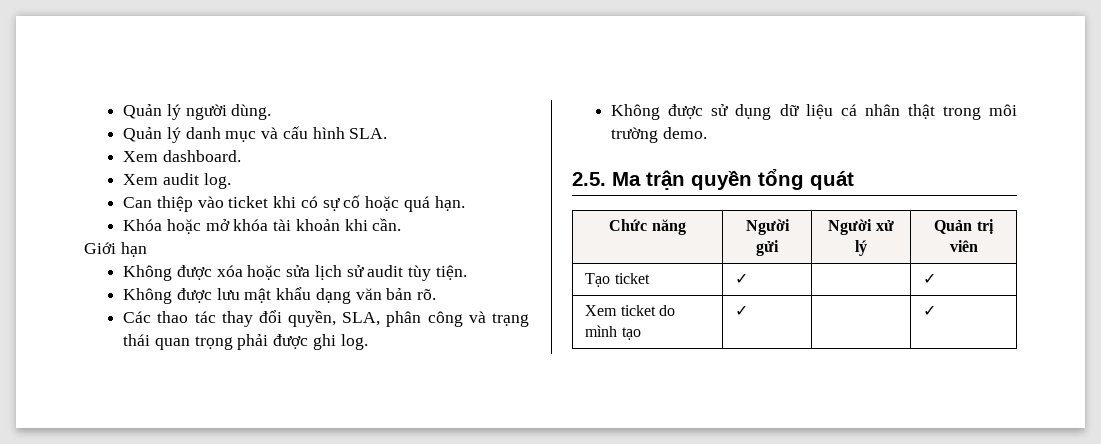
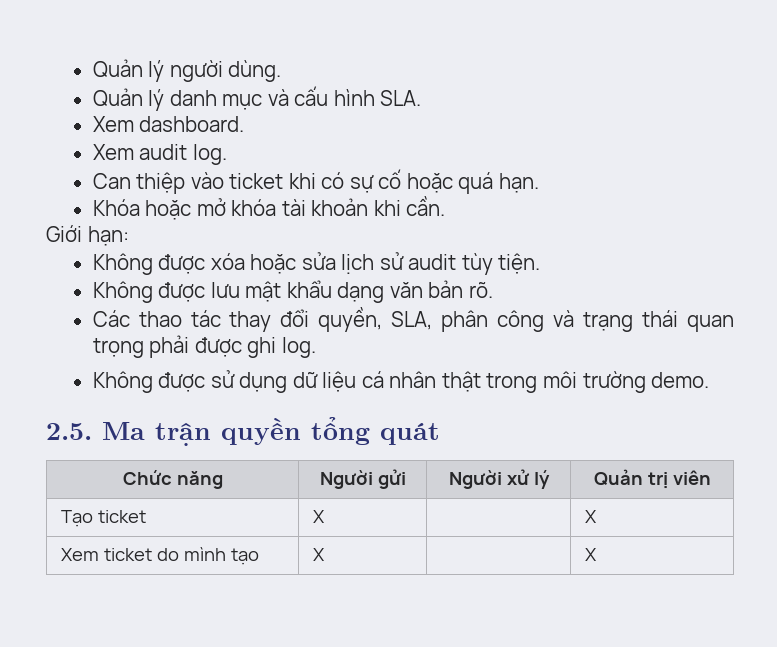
[120,242,147,257] hạn -> [87,226,129,246] hạn:
[735,273,749,284] [923,273,937,284] ✓ | | ✓ -> [313,510,326,523] [585,510,598,523] X | | X
[735,305,749,316] [923,305,937,316] ✓ | | ✓ -> [313,548,326,561] [585,548,598,561] X | | X

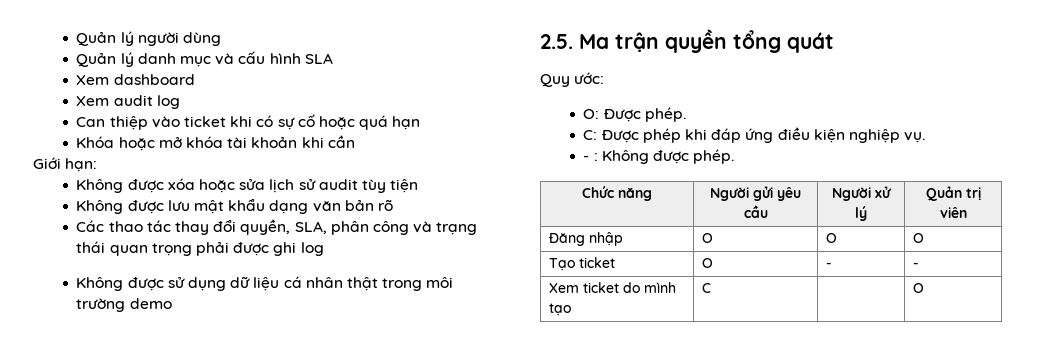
[228,60,282,82] dùng. -> [183,32,222,46] dùng
[380,90,422,106] [92,116,245,132] SLA. // Xem dashboard. -> [304,53,333,64] [76,74,195,85] SLA // Xem dashboard
[192,144,227,165] log. -> [156,95,180,109] log
[498,173,539,193] hạn. -> [392,116,421,130] hạn
[406,196,446,216] cần. -> [327,135,355,148] cần
[498,253,541,274] tiện. -> [390,179,419,193] tiện
[468,282,493,298] rõ. -> [377,199,393,211] rõ
[281,337,316,358] log. -> [300,242,324,256] log
[651,372,710,388] demo. -> [129,298,172,309] demo
(440, 434) none -> [540,72,605,87] [583,107,686,122] [583,127,926,143] [583,149,735,164] // Quy ước: // O: Được phép. // C: Được phép khi đáp ứng điều kiện nghiệp vụ. // - : Không được phép.
(406, 479) none -> [777,187,801,201] [743,205,768,218] yêu cầu
(711, 477) none -> [549,232,624,246] [702,233,714,243] [826,233,838,243] [913,233,925,243] // Đăng nhập | O | O | O
[313,510,326,523] [585,510,598,523] X | | X -> [702,258,714,268] [826,262,833,268] [913,262,920,268] O | - | -
[313,548,326,561] [585,548,598,561] X | | X -> [702,283,712,293] [913,283,925,293] C | | O

